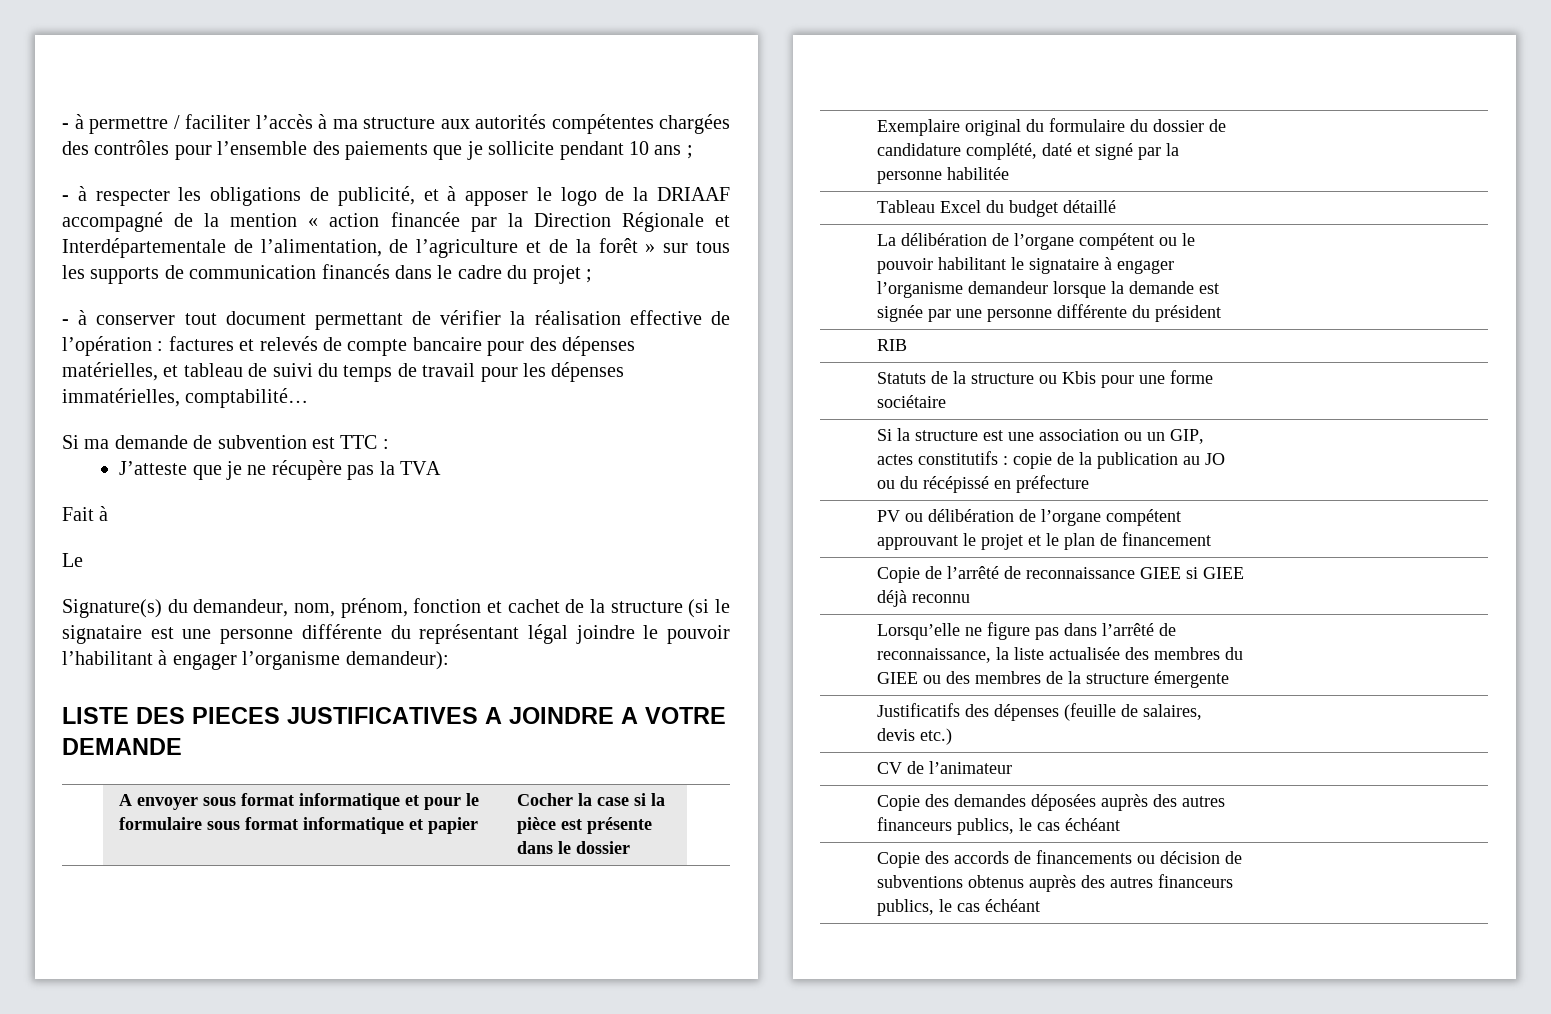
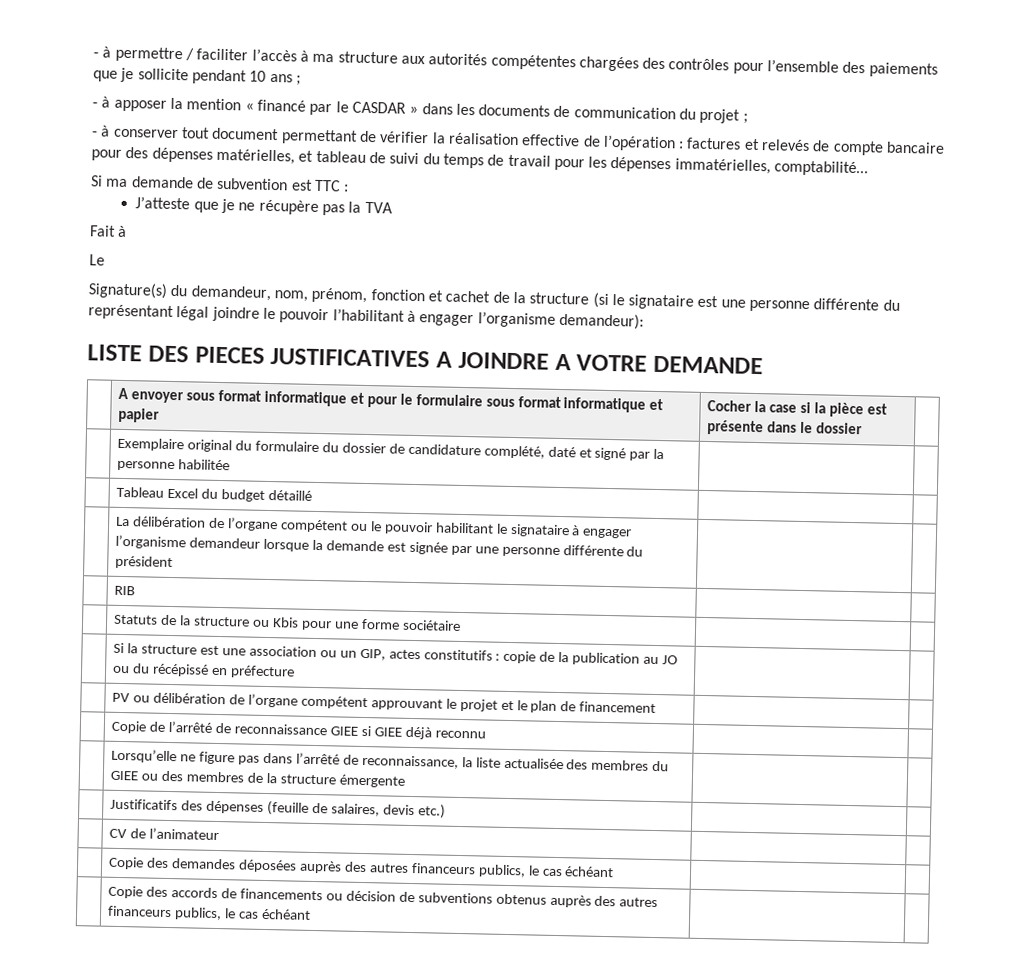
[95,186,731,206] [62,212,731,232] [62,238,731,258] [62,264,502,284] respecter les obligations de publicité, et à apposer le logo de la DRIAAF accompagné de la mention « action financée par la Direction Régionale et Interdépartementale de l’alimentation, de l’agriculture et de la forêt » sur tous les supports de communication financés dans le cadre -> [113,97,676,120] apposer la mention « financé par le CASDAR » dans les documents de communication

